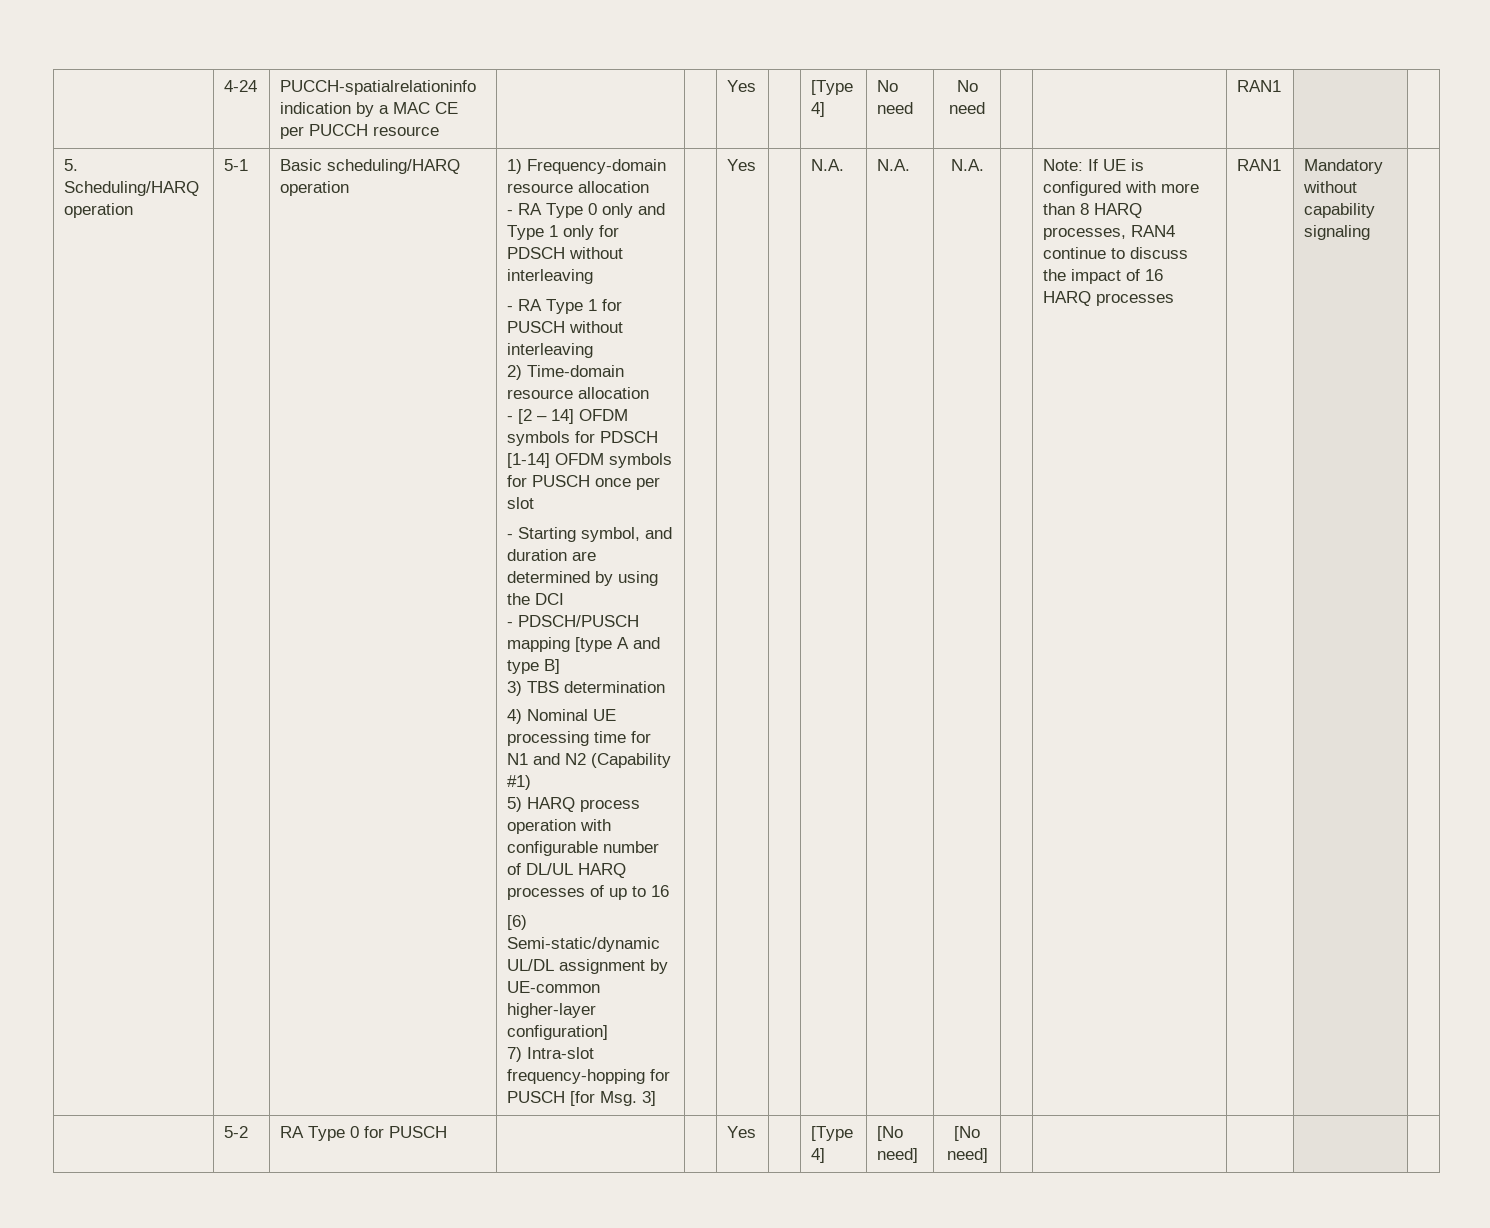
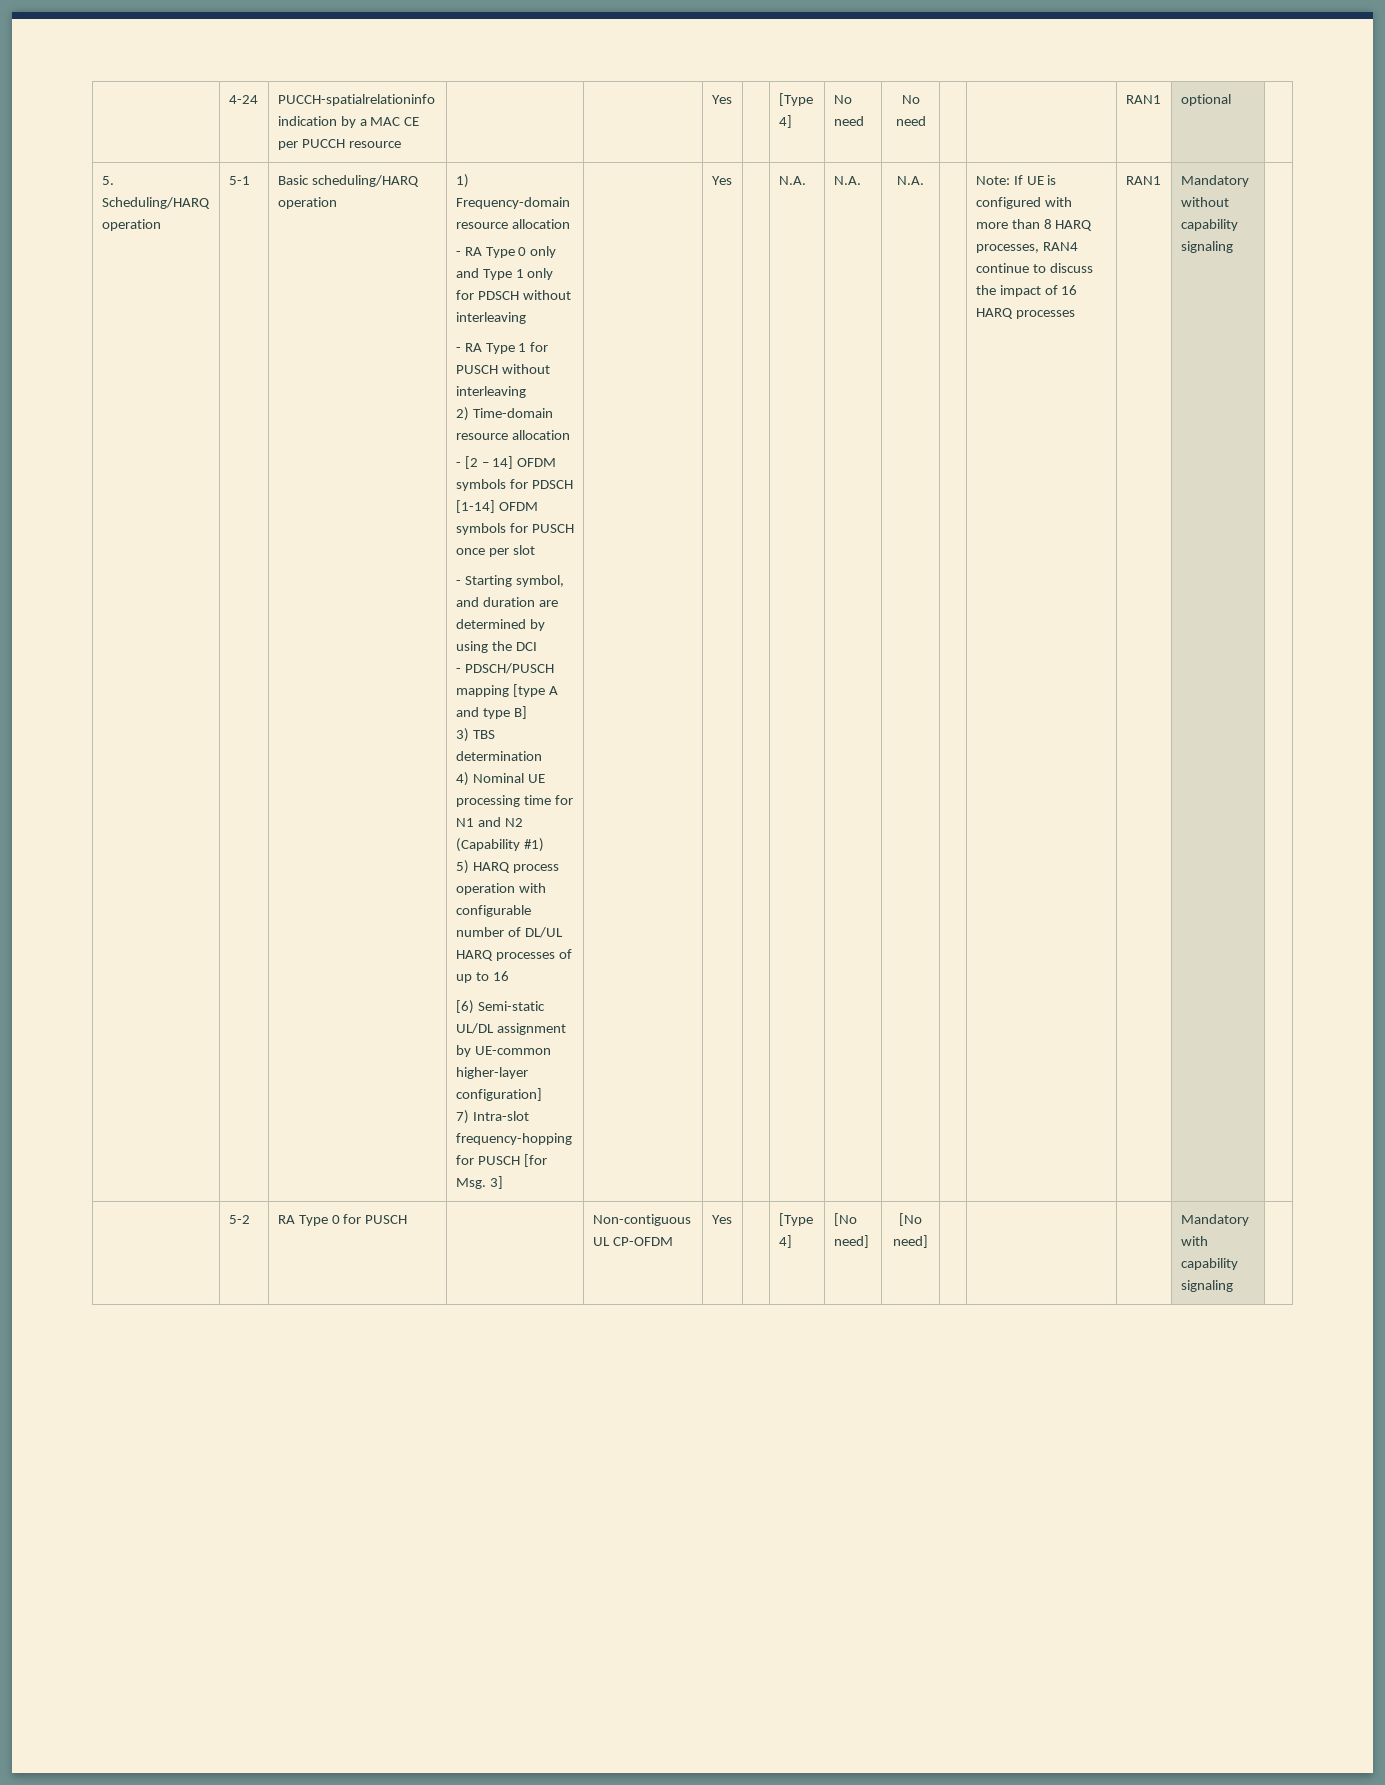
(1282, 86) none -> [1180,94,1231,106] optional
[507,937,661,952] Semi-static/dynamic -> [477,1001,545,1011] Semi-static
(448, 1132) none -> [592,1214,691,1226] [592,1237,673,1246] Non-contiguous UL CP-OFDM
(988, 1155) none -> [1180,1214,1249,1226] [1180,1236,1208,1246] [1180,1258,1238,1270] [1180,1280,1233,1292] Mandatory with capability signaling

